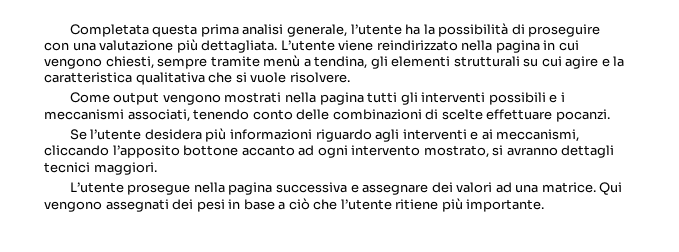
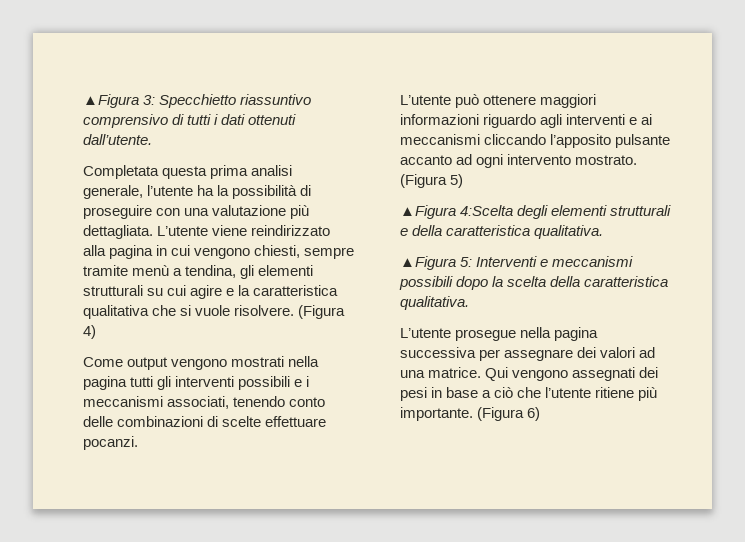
(69, 30) none -> [83,94,312,108] [83,114,297,128] [83,134,152,145] ▲Figura 3: Specchietto riassuntivo comprensivo di tutti i dati ottenuti dall’utente. //
[461,40,493,51] nella -> [83,245,106,256] alla
(350, 77) none -> [298,305,346,319] [83,325,96,339] (Figura 4)
[69,128,227,142] Se l’utente desidera più -> [400,94,597,108] L’utente può ottenere maggiori
[496,129,580,142] meccanismi, -> [400,134,480,145] meccanismi
[183,145,239,156] bottone -> [615,134,671,148] pulsante
[423,145,615,158] [44,162,157,175] mostrato, si avranno dettagli tecnici maggiori. -> [575,155,638,165] [400,174,464,188] [400,205,672,219] [400,225,604,239] [400,256,634,270] [399,276,669,290] [400,296,469,310] mostrato. (Figura 5) // ▲Figura 4:Scelta degli elementi strutturali e della caratteristica qualitativa. // ▲Figura 5: Interventi e meccanismi possibili dopo la scelta della caratteristica qualitativa.
[350,184,359,193] e -> [479,349,501,361] per
(545, 205) none -> [477,407,541,421] (Figura 6)

